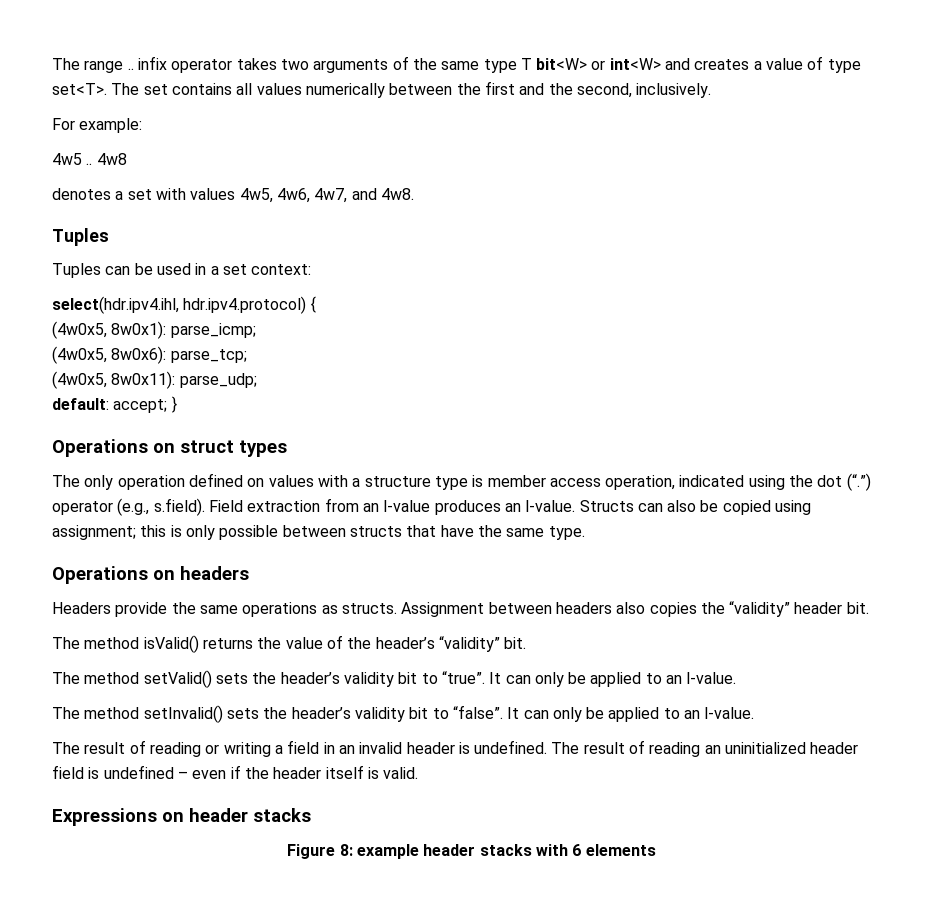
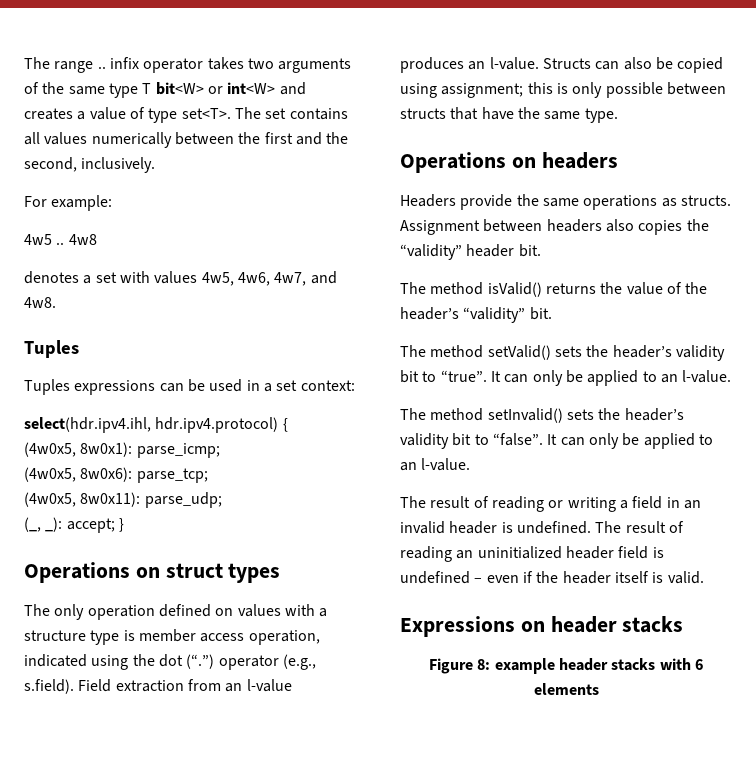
(101, 270) none -> [74,380,156,395] expressions
[52,398,109,410] default: -> [24,517,63,532] (_, _):

